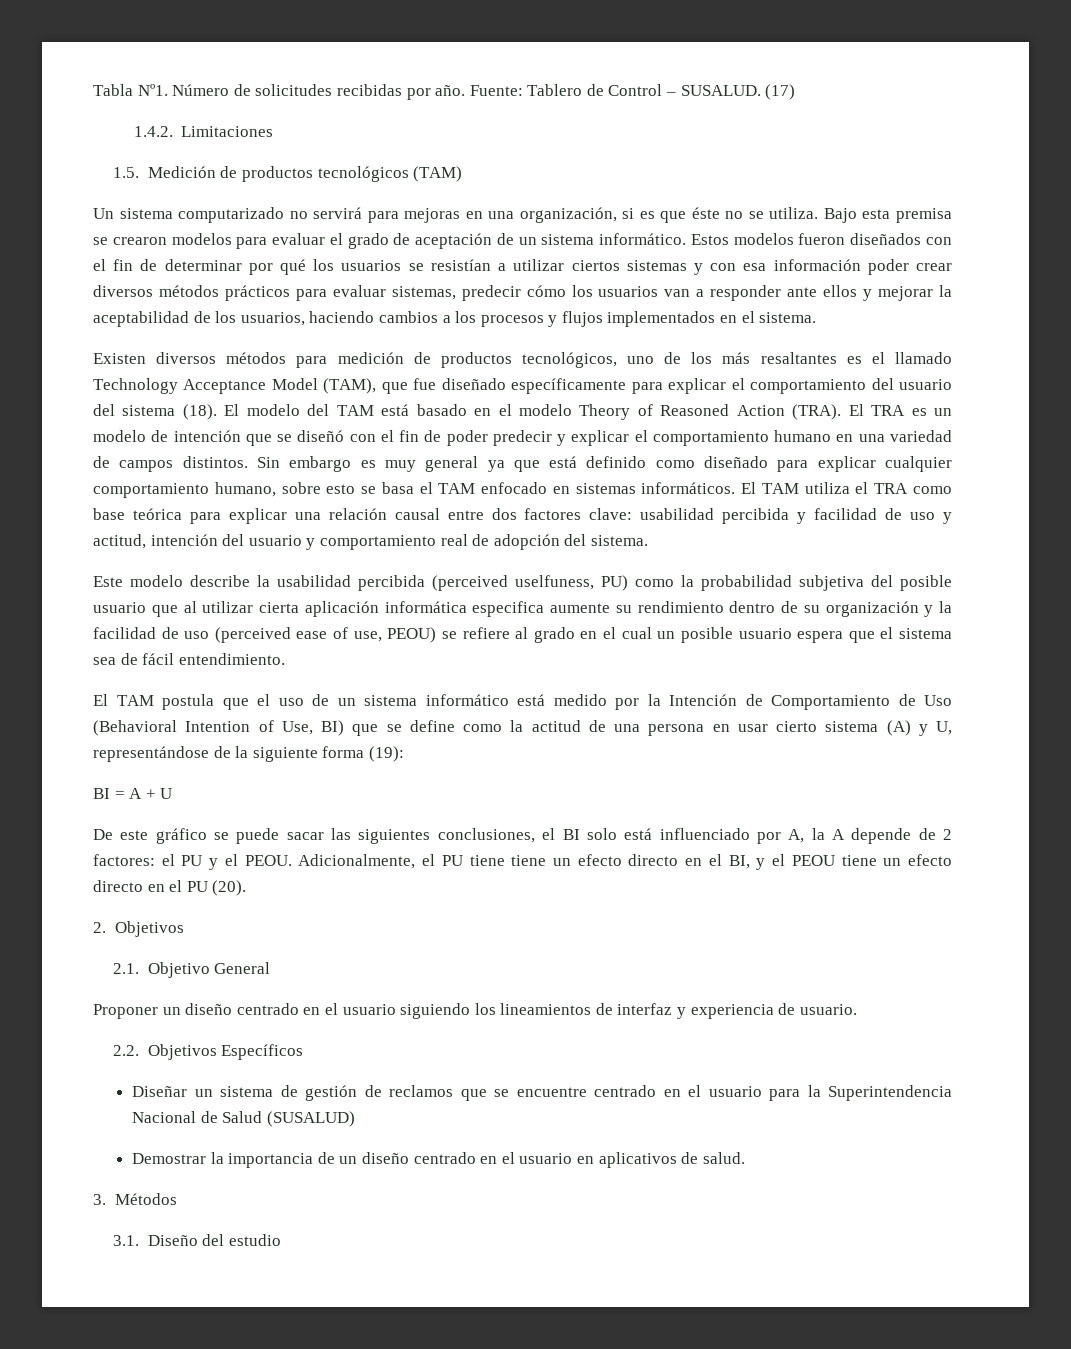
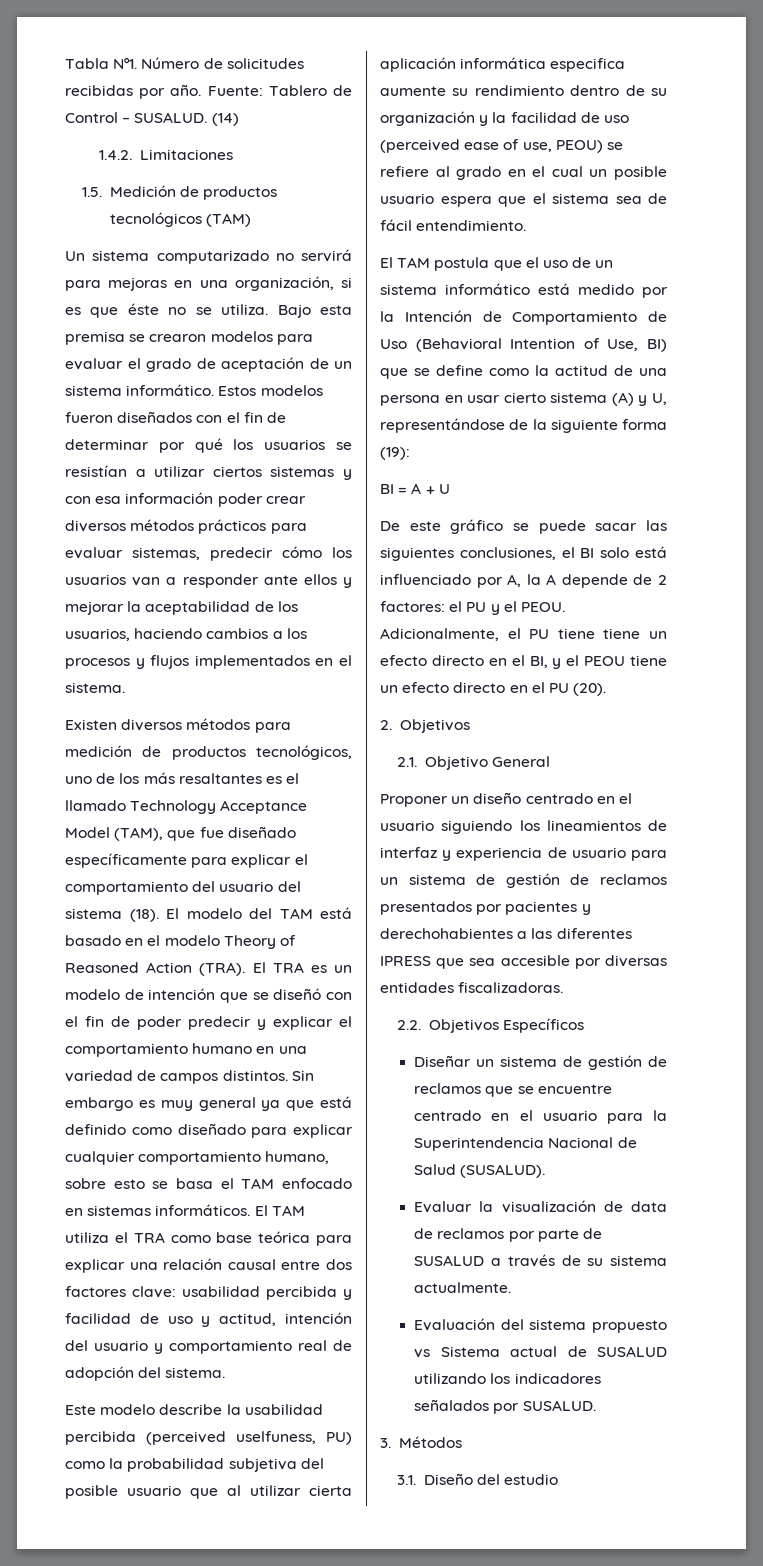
[765,84,796,100] (17) -> [211,113,239,126] (14)
[799,1004,857,1015] usuario. -> [571,847,667,861] [380,873,667,888] [380,901,591,915] [380,928,632,939] [380,955,667,969] [380,982,564,993] usuario para un sistema de gestión de reclamos presentados por pacientes y derechohabientes a las diferentes IPRESS que sea accesible por diversas entidades fiscalizadoras.
[266,1111,355,1127] [132,1152,745,1168] (SUSALUD) // Demostrar la importancia de un diseño centrado en el usuario en aplicativos de salud. -> [460,1164,546,1178] [414,1200,667,1213] [414,1228,603,1242] [414,1254,667,1267] [414,1282,512,1293] [414,1318,667,1333] [414,1346,667,1358] [414,1373,601,1384] [414,1399,596,1414] (SUSALUD). // Evaluar la visualización de data de reclamos por parte de SUSALUD a través de su sistema actualmente. // Evaluación del sistema propuesto vs Sistema actual de SUSALUD utilizando los indicadores señalados por SUSALUD.

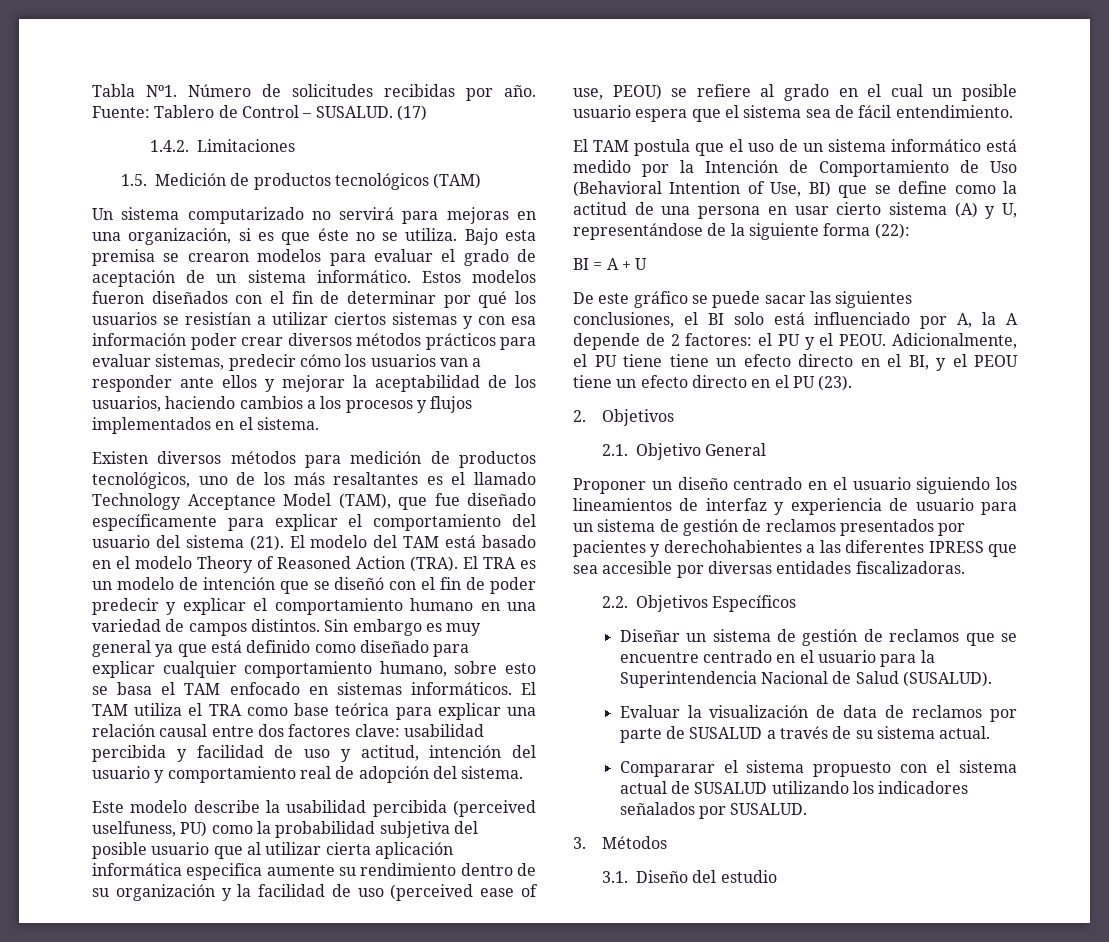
[211,113,239,126] (14) -> [396,105,427,121] (17)
[129,909,159,922] (18). -> [249,535,284,551] (21).
[380,447,410,460] (19): -> [874,223,910,239] (22):
[573,683,607,696] (20). -> [818,375,853,391] (23).
[414,1282,512,1293] [414,1318,667,1333] [414,1346,500,1358] actualmente. // Evaluación del sistema propuesto vs Sistema -> [939,726,991,739] [619,760,1017,777] actual. // Compararar el sistema propuesto con el sistema

